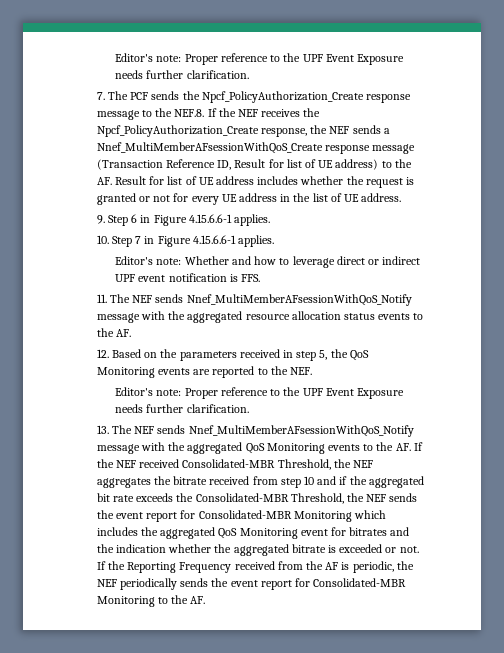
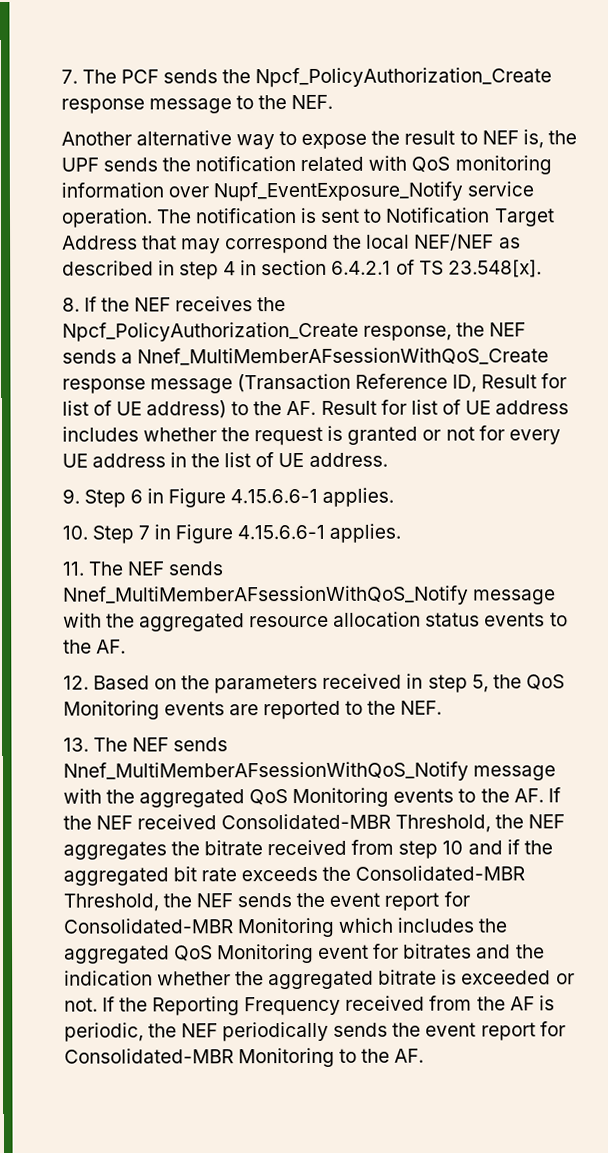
[115,53,405,65] [115,70,249,79] Editor's note: Proper reference to the UPF Event Exposure needs further clarification. // -> (60, 76) none
[174,109,205,117] NEF.8. -> [291,94,334,110] [60,129,577,150] [60,155,552,175] [60,181,535,202] [60,207,555,228] [61,233,521,254] [61,259,542,280] [61,297,80,312] NEF. // Another alternative way to expose the result to NEF is, the UPF sends the notification related with QoS monitoring information over Nupf_EventExposure_Notify service operation. The notification is sent to Notification Target Address that may correspond the local NEF/NEF as described in step 4 in section 6.4.2.1 of TS 23.548[x]. // 8.
[115,256,421,268] [115,273,261,282] // Editor's note: Whether and how to leverage direct or indirect UPF event notification is FFS. -> (402, 533) none
[115,387,405,399] [115,404,249,413] // Editor's note: Proper reference to the UPF Event Exposure needs further clarification. -> (443, 707) none

